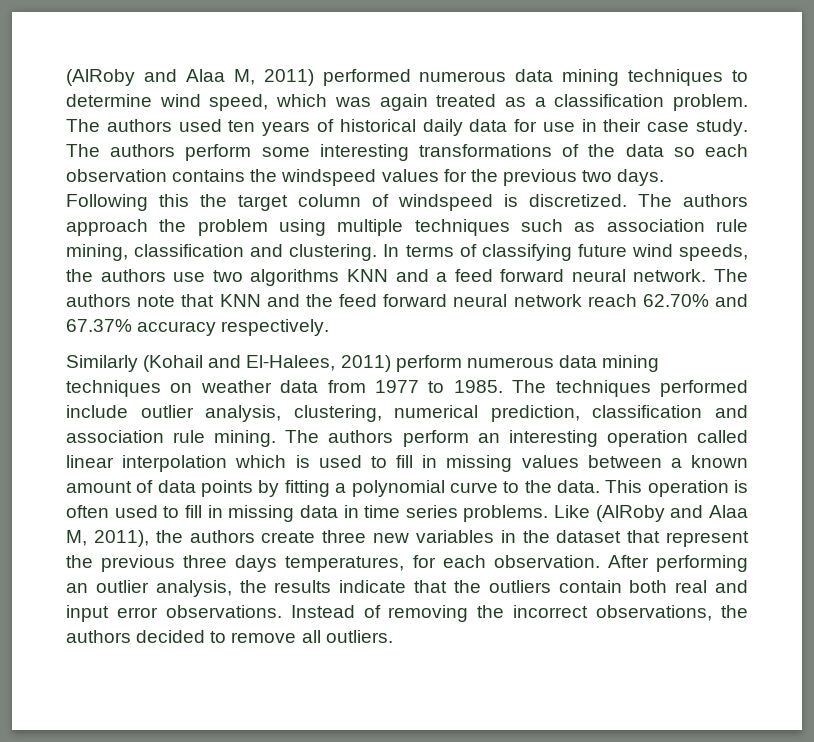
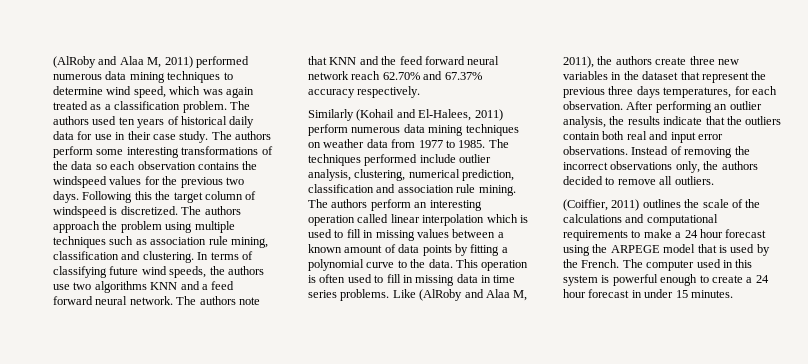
[596,605,713,621] observations, -> [610,161,700,173] observations only,
(393, 636) none -> [563,199,761,211] [563,214,718,226] [563,229,767,241] [563,244,770,256] [563,259,753,271] [563,274,769,286] [563,289,733,298] // (Coiffier, 2011) outlines the scale of the calculations and computational requirements to make a 24 hour forecast using the ARPEGE model that is used by the French. The computer used in this system is powerful enough to create a 24 hour forecast in under 15 minutes.

